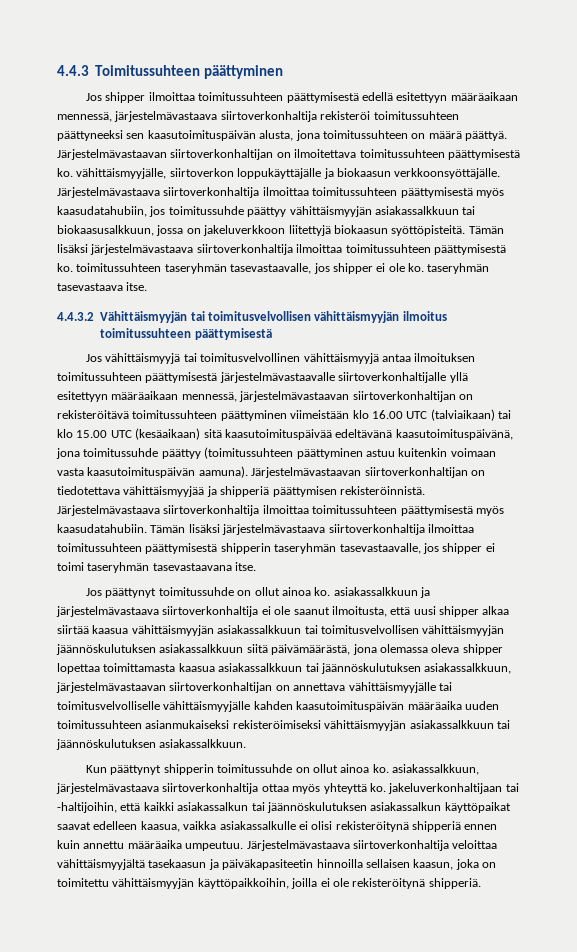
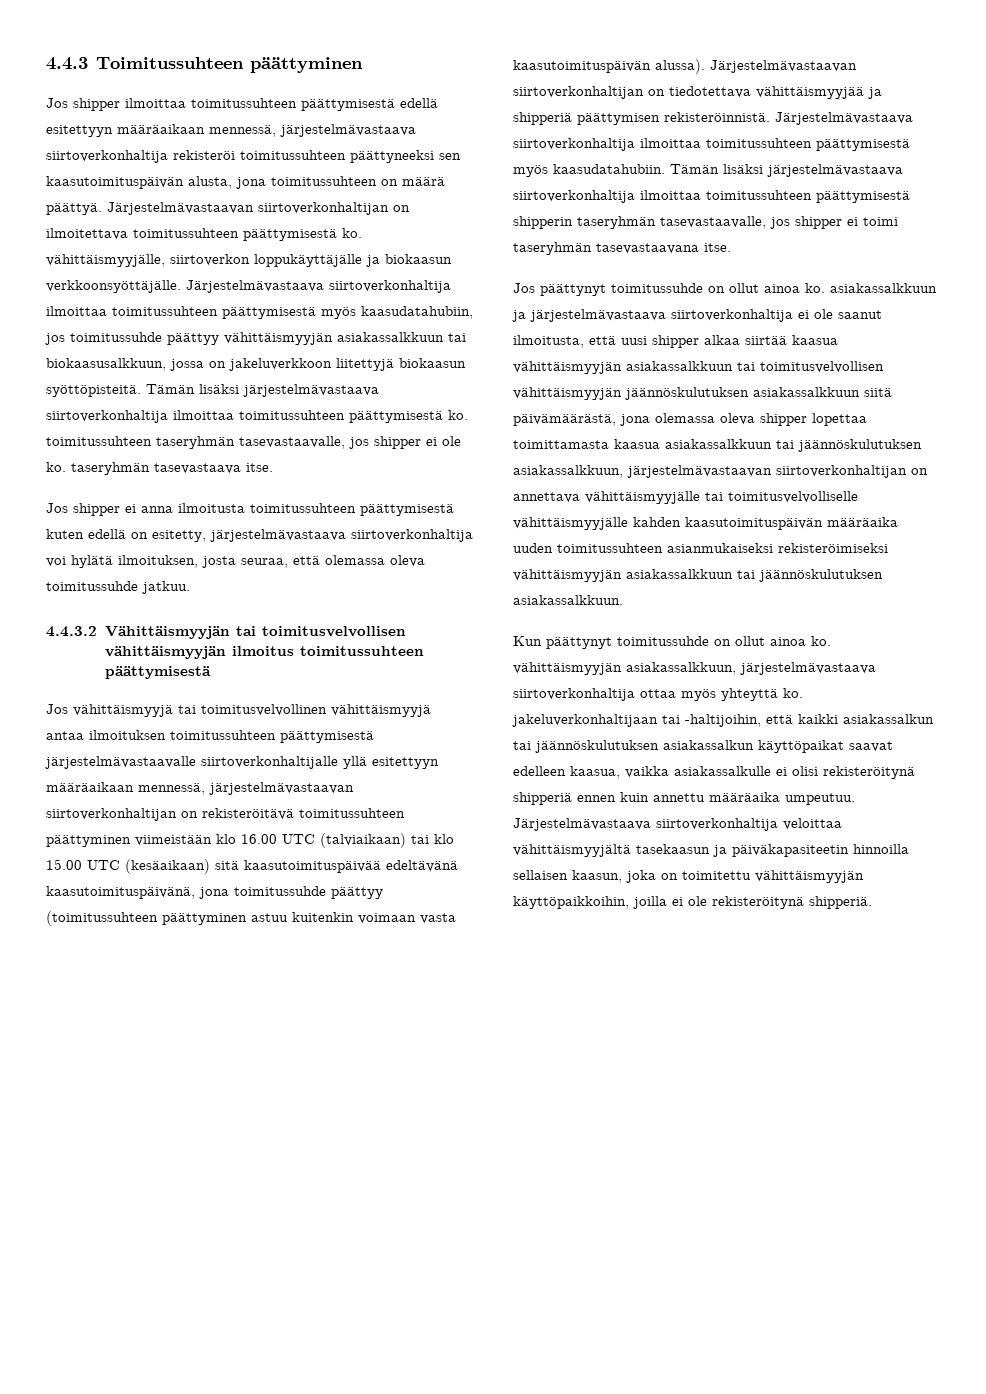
(148, 286) none -> [46,503,454,516] [46,529,473,542] [46,555,425,568] [46,581,190,594] // Jos shipper ei anna ilmoitusta toimitussuhteen päättymisestä kuten edellä on esitetty, järjestelmävastaava siirtoverkonhaltija voi hylätä ilmoituksen, josta seuraa, että olemassa oleva toimitussuhde jatkuu.
[198,466,248,478] aamuna). -> [655,59,705,74] alussa).
[163,764,389,775] shipperin toimitussuhde on ollut ainoa ko. -> [617,636,831,646] [513,662,622,675] toimitussuhde on ollut ainoa ko. vähittäismyyjän

